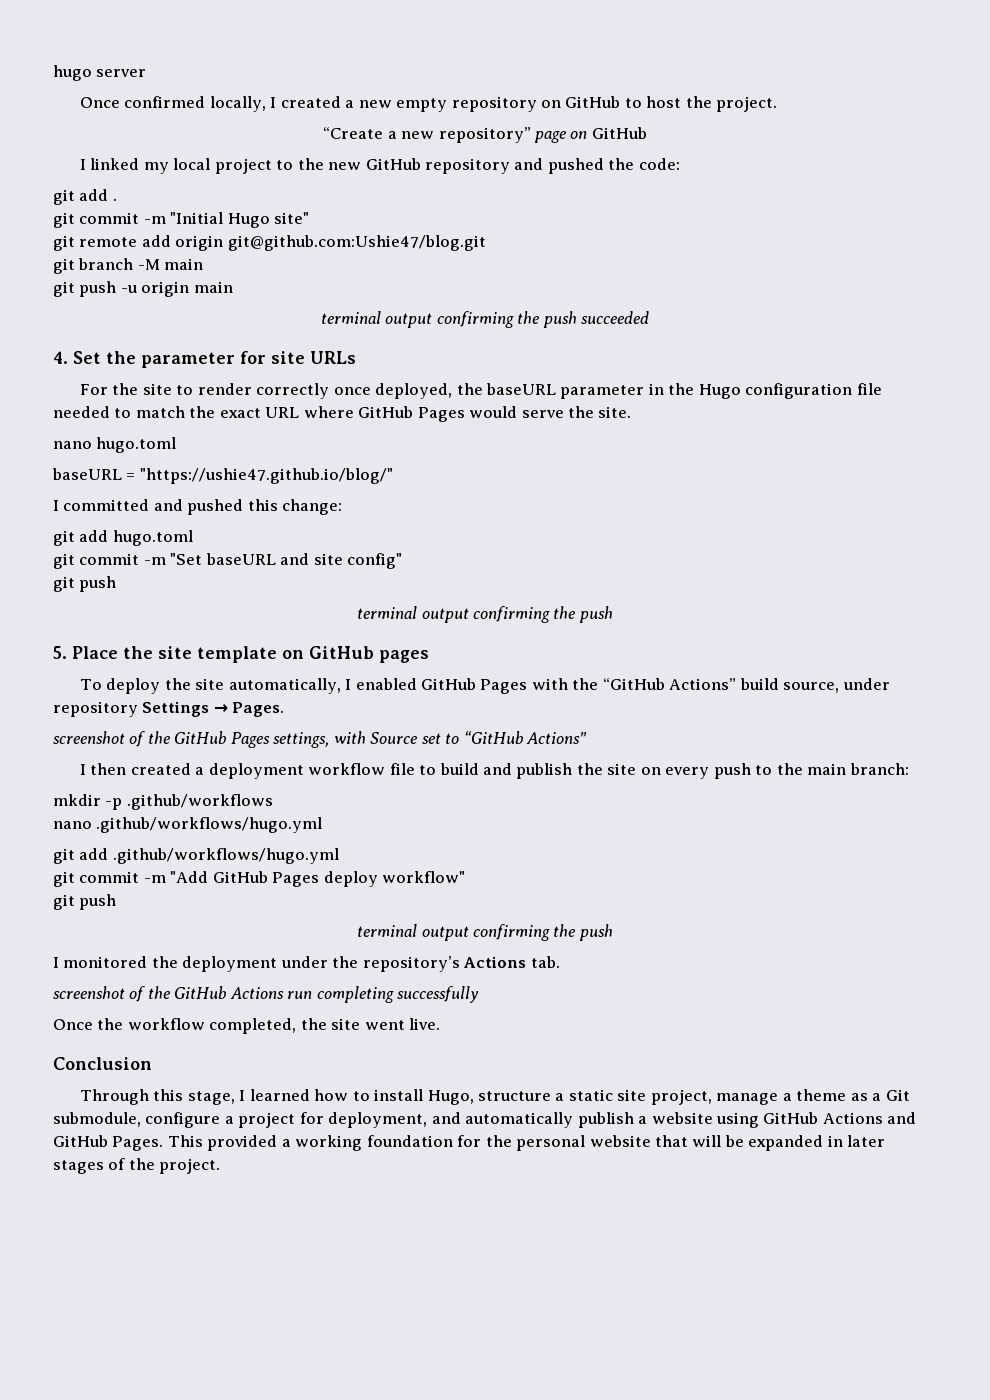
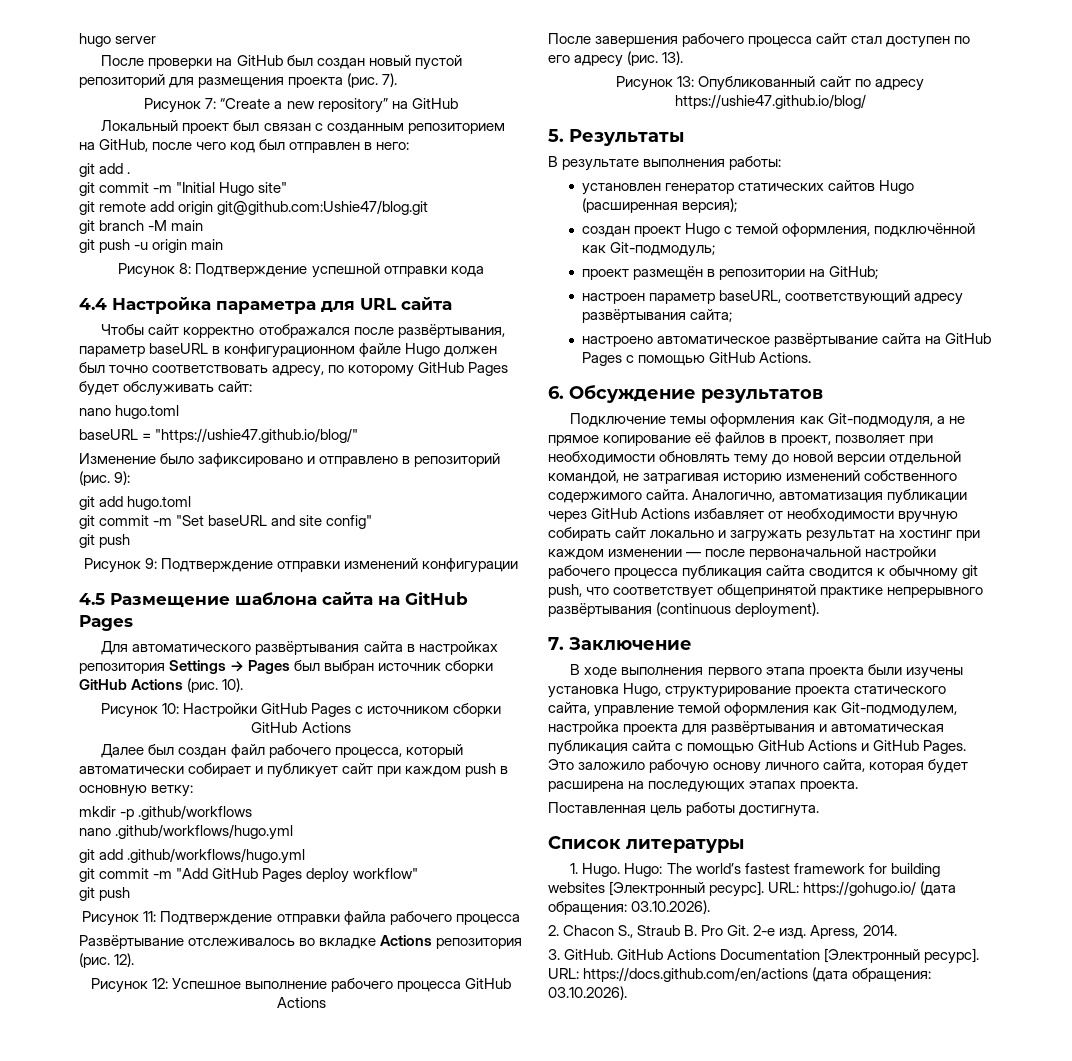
[79,96,778,112] Once confirmed locally, I created a new empty repository on GitHub to host the project. // -> [101,55,462,70] [79,73,398,88] [144,98,217,113] После проверки на GitHub был создан новый пустой репозиторий для размещения проекта (рис. 7). // Рисунок 7:
[533,131,588,143] page on -> [391,101,408,109] на
[79,158,680,174] I linked my local project to the new GitHub repository and pushed the code: -> [101,120,505,134] [79,139,410,153] Локальный проект был связан с созданным репозиторием на GitHub, после чего код был отправлен в него:
[320,311,650,328] [53,351,356,368] [79,383,882,399] [53,406,632,422] terminal output confirming the push succeeded // 4. Set the parameter for site URLs // For the site to render correctly once deployed, the baseURL parameter in the Hugo configuration file needed to match the exact URL where GitHub Pages would serve the site. -> [118,263,484,278] [79,297,452,314] [101,324,505,338] [79,343,498,358] [79,362,509,377] [79,381,253,396] Рисунок 8: Подтверждение успешной отправки кода // 4.4 Настройка параметра для URL сайта // Чтобы сайт корректно отображался после развёртывания, параметр baseURL в конфигурационном файле Hugo должен был точно соответствовать адресу, по которому GitHub Pages будет обслуживать сайт:
[53,499,343,515] I committed and pushed this change: -> [79,453,501,467] [79,471,131,486] Изменение было зафиксировано и отправлено в репозиторий (рис. 9):
[357,606,613,623] [53,646,429,663] [79,678,890,694] [53,701,285,717] [53,731,588,748] [79,763,909,779] terminal output confirming the push // 5. Place the site template on GitHub pages // To deploy the site automatically, I enabled GitHub Pages with the “GitHub Actions” build source, under repository Settings → Pages. // screenshot of the GitHub Pages settings, with Source set to “GitHub Actions” // I then created a deployment workflow file to build and publish the site on every push to the main branch: -> [83,558,519,573] [79,592,468,607] [79,615,133,631] [101,641,498,655] [79,660,494,674] [79,678,244,693] [100,703,502,718] [251,722,351,733] [101,744,463,758] [79,763,509,778] [79,785,194,797] Рисунок 9: Подтверждение отправки изменений конфигурации // 4.5 Размещение шаблона сайта на GitHub Pages // Для автоматического развёртывания сайта в настройках репозитория Settings → Pages был выбран источник сборки GitHub Actions (рис. 10). // Рисунок 10: Настройки GitHub Pages с источником сборки GitHub Actions // Далее был создан файл рабочего процесса, который автоматически собирает и публикует сайт при каждом push в основную ветку:
[357,924,613,941] [53,956,560,972] [53,986,480,1003] [53,1018,441,1034] [53,1057,152,1070] [79,1089,910,1105] [53,1112,917,1128] [53,1135,886,1151] [53,1158,221,1174] terminal output confirming the push // I monitored the deployment under the repository’s Actions tab. // screenshot of the GitHub Actions run completing successfully // Once the workflow completed, the site went live. // Conclusion // Through this stage, I learned how to install Hugo, structure a static site project, manage a theme as a Git submodule, configure a project for deployment, and automatically publish a website using GitHub Actions and GitHub Pages. This provided a working foundation for the personal website that will be expanded in later stages of the project. -> [82,911,520,926] [79,935,523,949] [79,953,135,968] [90,978,512,993] [276,997,326,1008] [548,33,971,48] [548,51,684,67] [616,76,924,91] [674,94,866,109] [548,129,684,146] [548,156,782,171] [582,180,915,195] [582,198,738,213] [582,223,976,237] [582,242,716,257] [582,266,879,280] [582,290,964,305] [582,309,733,323] [582,333,992,347] [582,352,812,366] [548,385,823,403] [570,413,965,428] [548,432,934,446] [548,451,962,466] [548,470,958,484] [548,489,968,504] [548,508,959,523] [548,527,981,542] [548,546,937,560] [548,565,979,580] [548,584,984,599] [548,602,820,618] [548,637,692,650] [570,664,963,679] [548,683,947,698] [548,702,958,717] [548,721,945,735] [548,740,967,755] [548,759,969,774] [548,781,859,793] [548,802,820,817] [548,836,744,853] [570,863,940,877] [548,881,957,897] [548,900,711,915] [548,925,897,939] [548,948,980,964] [548,967,932,982] [548,986,627,1000] Рисунок 11: Подтверждение отправки файла рабочего процесса // Развёртывание отслеживалось во вкладке Actions репозитория (рис. 12). // Рисунок 12: Успешное выполнение рабочего процесса GitHub Actions // После завершения рабочего процесса сайт стал доступен по его адресу (рис. 13). // Рисунок 13: Опубликованный сайт по адресу https://ushie47.github.io/blog/ // 5. Результаты // В результате выполнения работы: // установлен генератор статических сайтов Hugo (расширенная версия); // создан проект Hugo с темой оформления, подключённой как Git-подмодуль; // проект размещён в репозитории на GitHub; // настроен параметр baseURL, соответствующий адресу развёртывания сайта; // настроено автоматическое развёртывание сайта на GitHub Pages с помощью GitHub Actions. // 6. Обсуждение результатов // Подключение темы оформления как Git-подмодуля, а не прямое копирование её файлов в проект, позволяет при необходимости обновлять тему до новой версии отдельной командой, не затрагивая историю изменений собственного содержимого сайта. Аналогично, автоматизация публикации через GitHub Actions избавляет от необходимости вручную собирать сайт локально и загружать результат на хостинг при каждом изменении — после первоначальной настройки рабочего процесса публикация сайта сводится к обычному git push, что соответствует общепринятой практике непрерывного развёртывания (continuous deployment). // 7. Заключение // В ходе выполнения первого этапа проекта были изучены установка Hugo, структурирование проекта статического сайта, управление темой оформления как Git-подмодулем, настройка проекта для развёртывания и автоматическая публикация сайта с помощью GitHub Actions и GitHub Pages. Это заложило рабочую основу личного сайта, которая будет расширена на последующих этапах проекта. // Поставленная цель работы достигнута. // Список литературы // 1. Hugo. Hugo: The world’s fastest framework for building websites [Электронный ресурс]. URL: https://gohugo.io/ (дата обращения: 03.10.2026). // 2. Chacon S., Straub B. Pro Git. 2-е изд. Apress, 2014. // 3. GitHub. GitHub Actions Documentation [Электронный ресурс]. URL: https://docs.github.com/en/actions (дата обращения: 03.10.2026).

